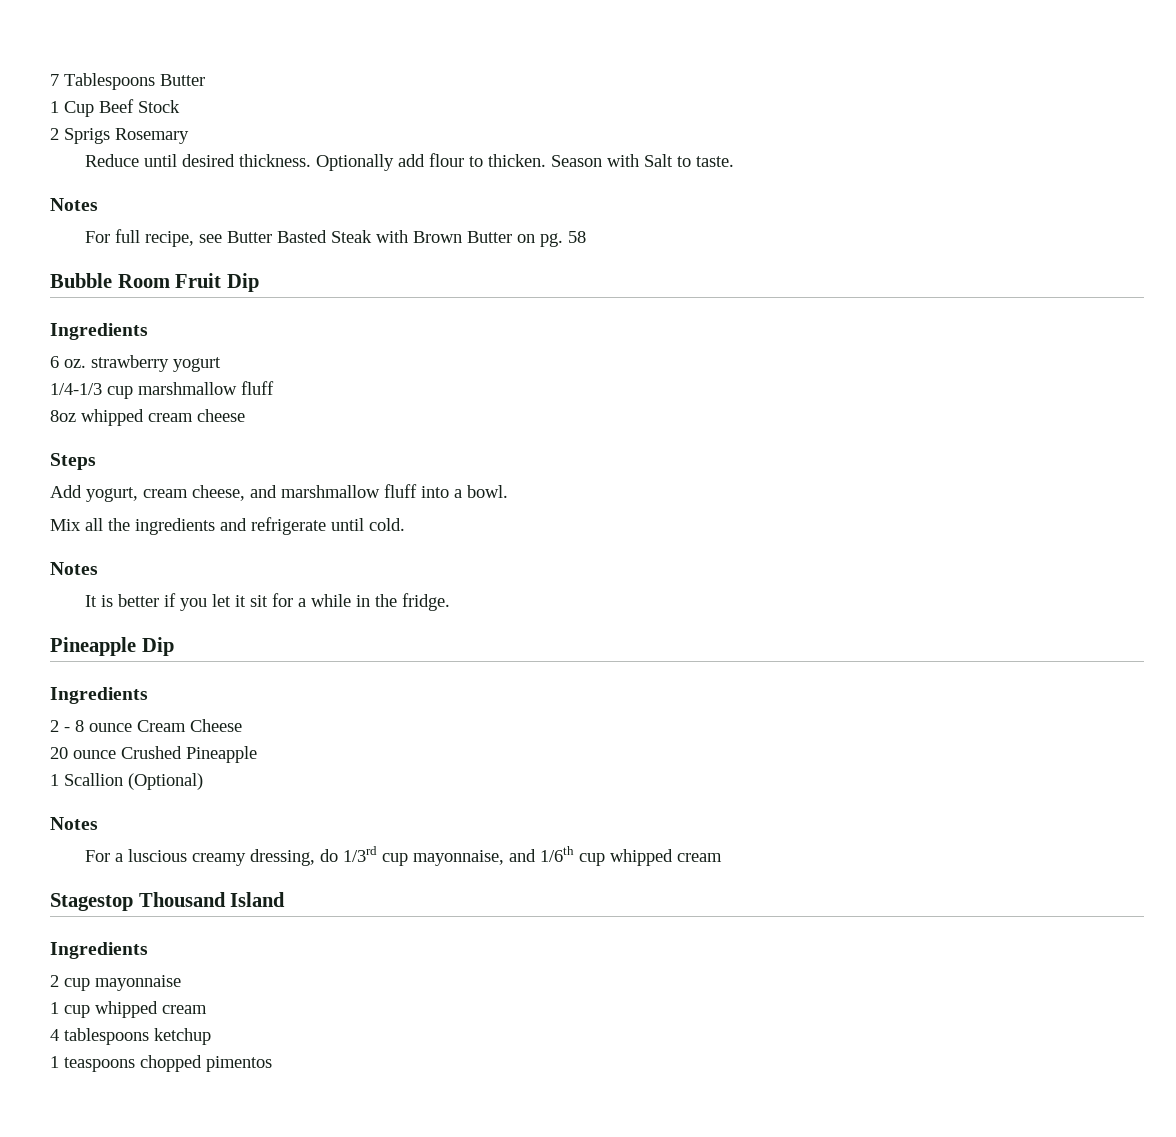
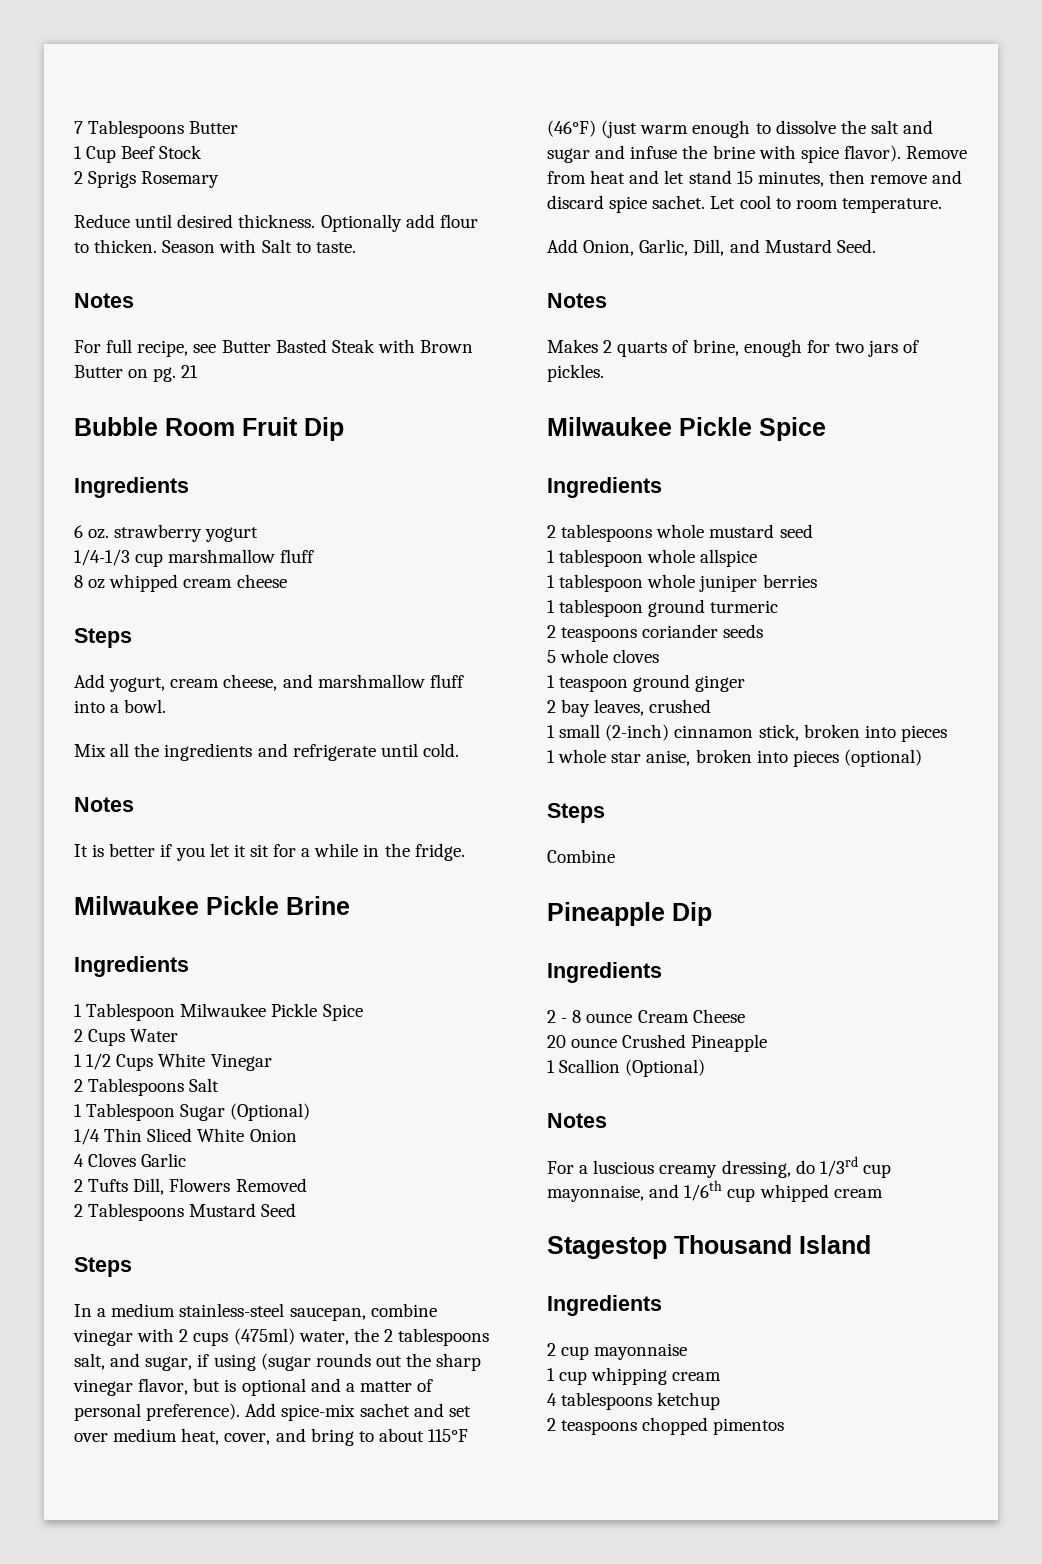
[567,231,586,243] 58 -> [181,365,199,378] 21
[50,410,76,422] 8oz -> [74,575,106,589] 8 oz
(450, 602) none -> [74,896,350,915] [74,956,189,977] [74,1003,363,1021] [74,1029,179,1046] [74,1053,272,1071] [74,1078,220,1096] [74,1103,311,1121] [74,1128,297,1145] [74,1153,187,1167] [74,1178,307,1195] [74,1203,297,1221] [74,1257,132,1277] [74,1303,437,1321] [73,1328,490,1346] [74,1353,482,1371] [73,1378,434,1396] [74,1403,471,1421] [74,1428,469,1446] [547,120,934,138] [547,145,968,163] [547,170,963,187] [547,195,942,213] [547,239,876,256] [547,293,607,308] [547,339,920,357] [547,364,604,382] [547,417,826,441] [547,477,662,498] [547,524,813,542] [547,549,758,567] [547,574,817,592] [547,599,779,617] [547,624,764,642] [547,649,660,663] [547,674,746,692] [547,699,712,717] [547,724,947,742] [547,749,922,767] [547,803,605,823] [547,849,615,863] // Milwaukee Pickle Brine // Ingredients // 1 Tablespoon Milwaukee Pickle Spice // 2 Cups Water // 1 1/2 Cups White Vinegar // 2 Tablespoons Salt // 1 Tablespoon Sugar (Optional) // 1/4 Thin Sliced White Onion // 4 Cloves Garlic // 2 Tufts Dill, Flowers Removed // 2 Tablespoons Mustard Seed // Steps // In a medium stainless-steel saucepan, combine vinegar with 2 cups (475ml) water, the 2 tablespoons salt, and sugar, if using (sugar rounds out the sharp vinegar flavor, but is optional and a matter of personal preference). Add spice-mix sachet and set over medium heat, cover, and bring to about 115°F (46°F) (just warm enough to dissolve the salt and sugar and infuse the brine with spice flavor). Remove from heat and let stand 15 minutes, then remove and discard spice sachet. Let cool to room temperature. // Add Onion, Garlic, Dill, and Mustard Seed. // Notes // Makes 2 quarts of brine, enough for two jars of pickles. // Milwaukee Pickle Spice // Ingredients // 2 tablespoons whole mustard seed // 1 tablespoon whole allspice // 1 tablespoon whole juniper berries // 1 tablespoon ground turmeric // 2 teaspoons coriander seeds // 5 whole cloves // 1 teaspoon ground ginger // 2 bay leaves, crushed // 1 small (2-inch) cinnamon stick, broken into pieces // 1 whole star anise, broken into pieces (optional) // Steps // Combine
[95,1001,158,1018] whipped -> [591,1367,668,1385] whipping
[50,1056,59,1068] 1 -> [547,1418,556,1431] 2

